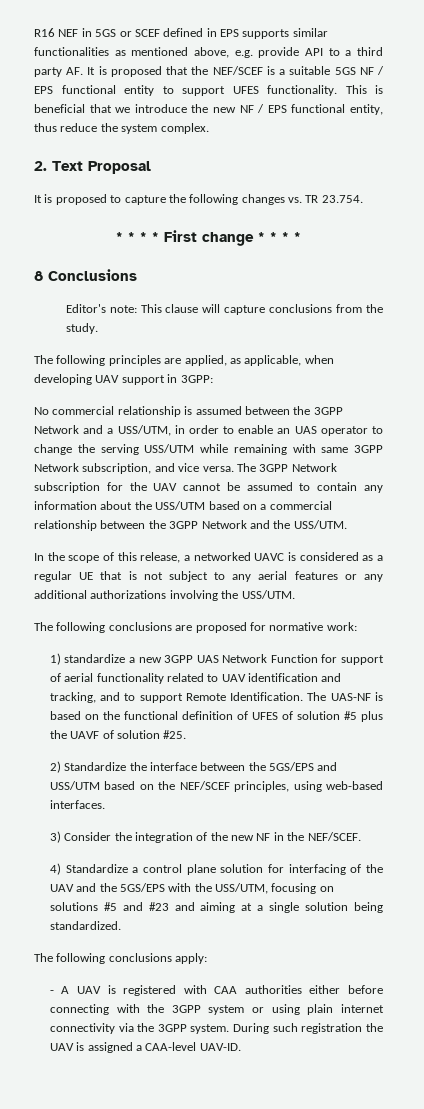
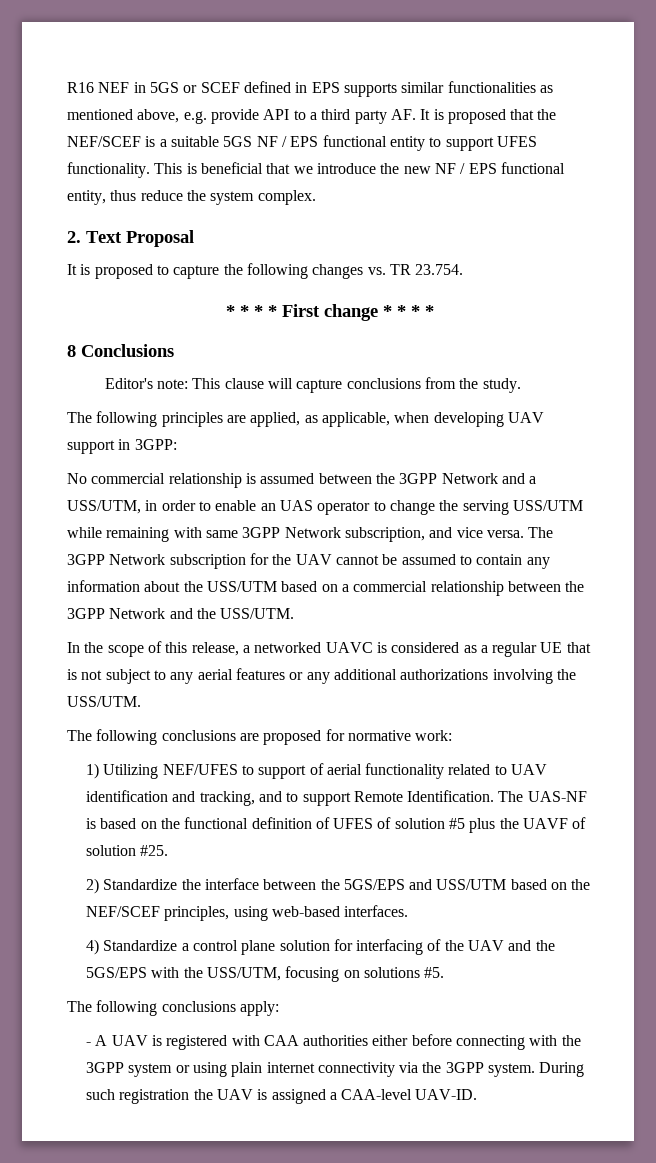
[64,654,338,663] standardize a new 3GPP UAS Network Function for -> [103,764,254,779] Utilizing NEF/UFES to
[49,831,361,843] // 3) Consider the integration of the new NF in the NEF/SCEF. -> (409, 911) none
[103,902,383,913] [49,921,121,930] #5 and #23 and aiming at a single solution being standardized. -> [424,967,445,978] #5.

